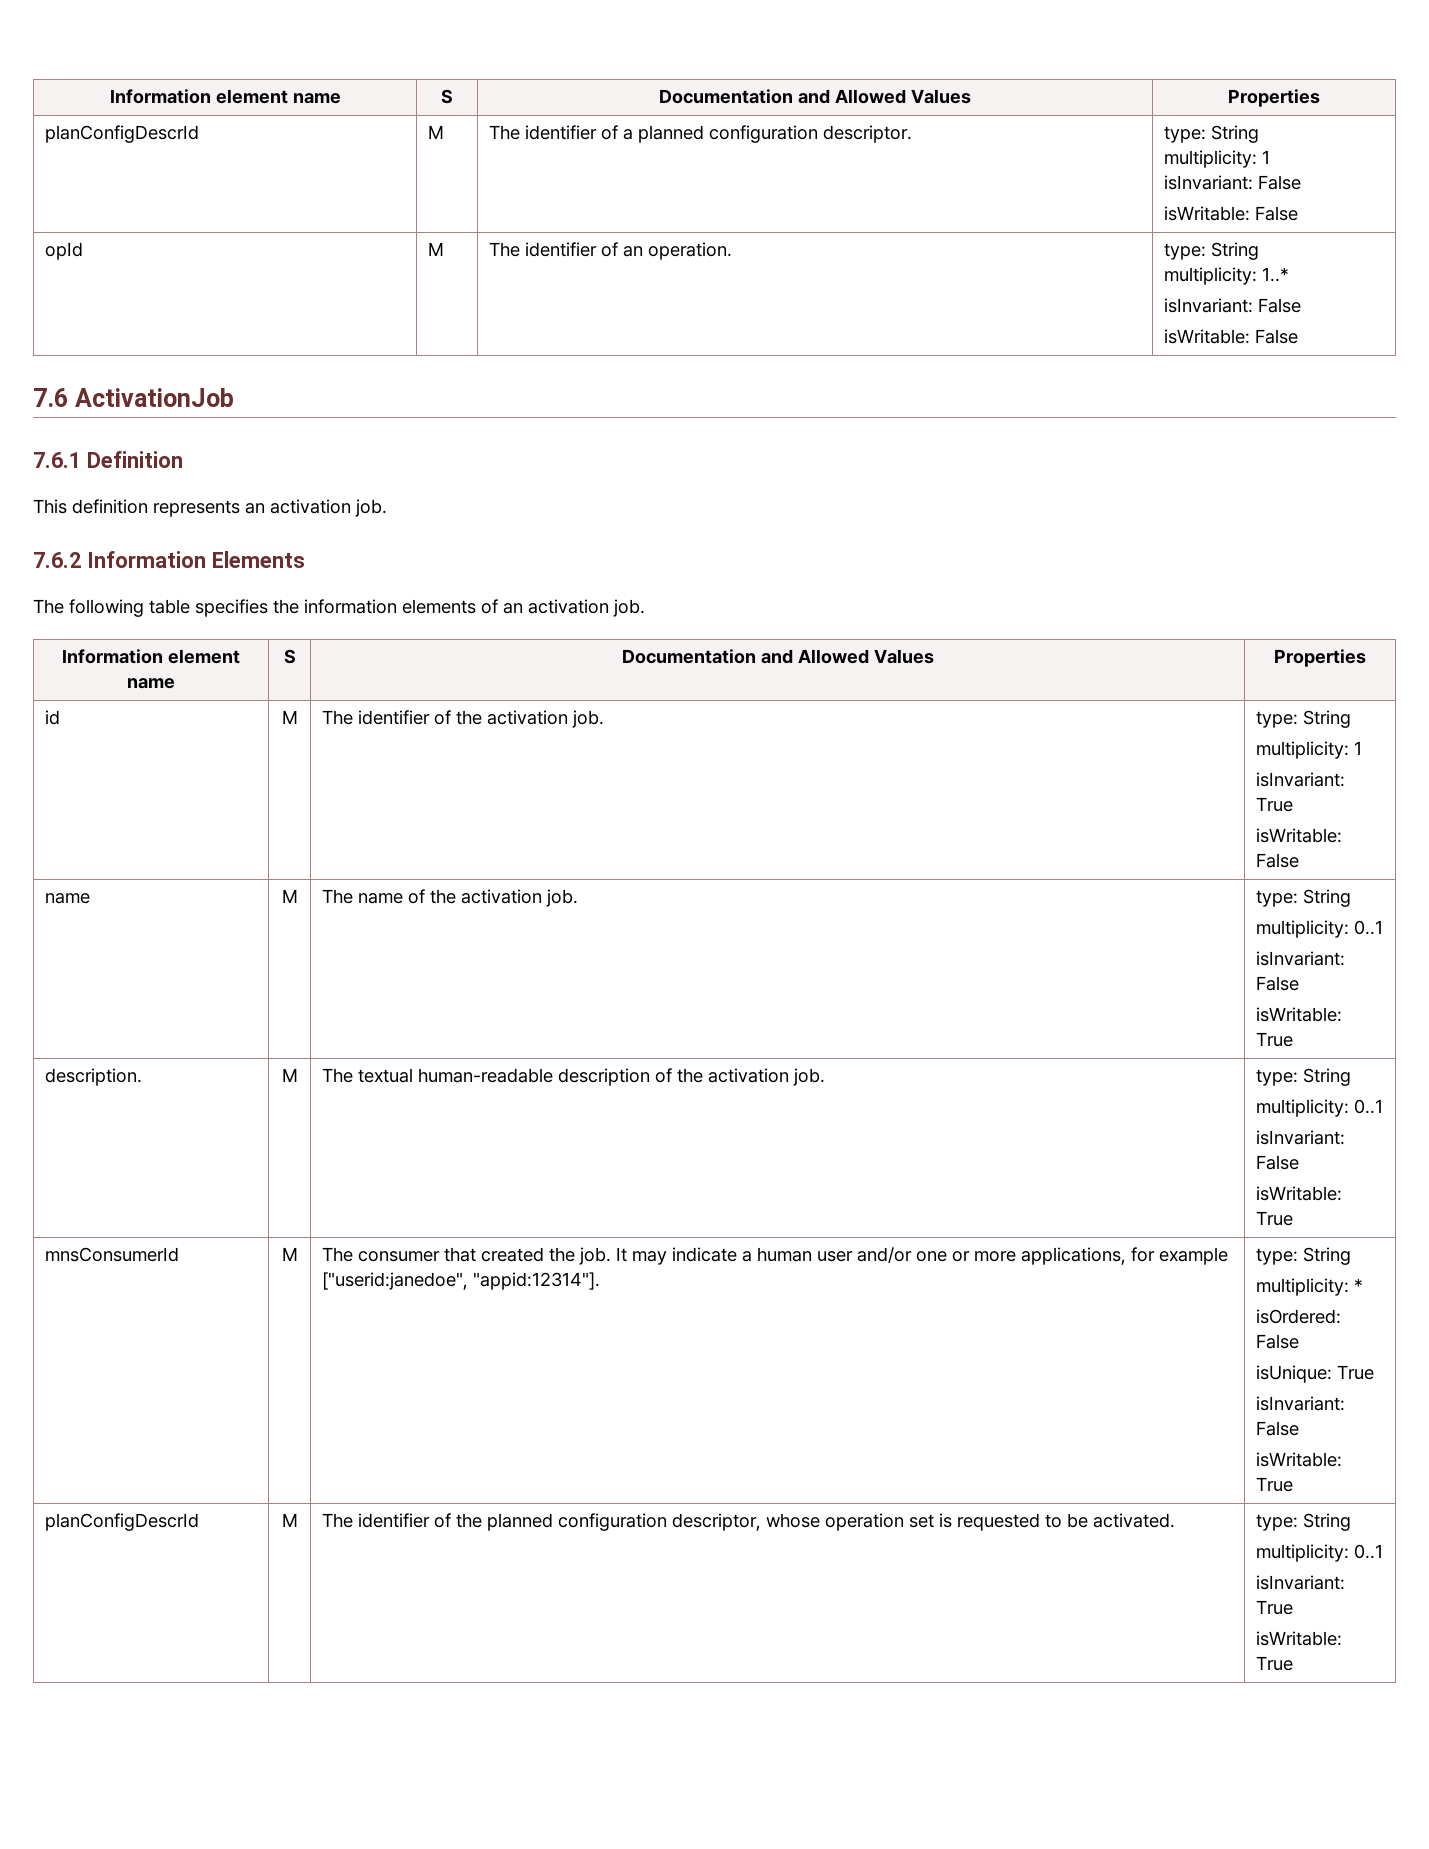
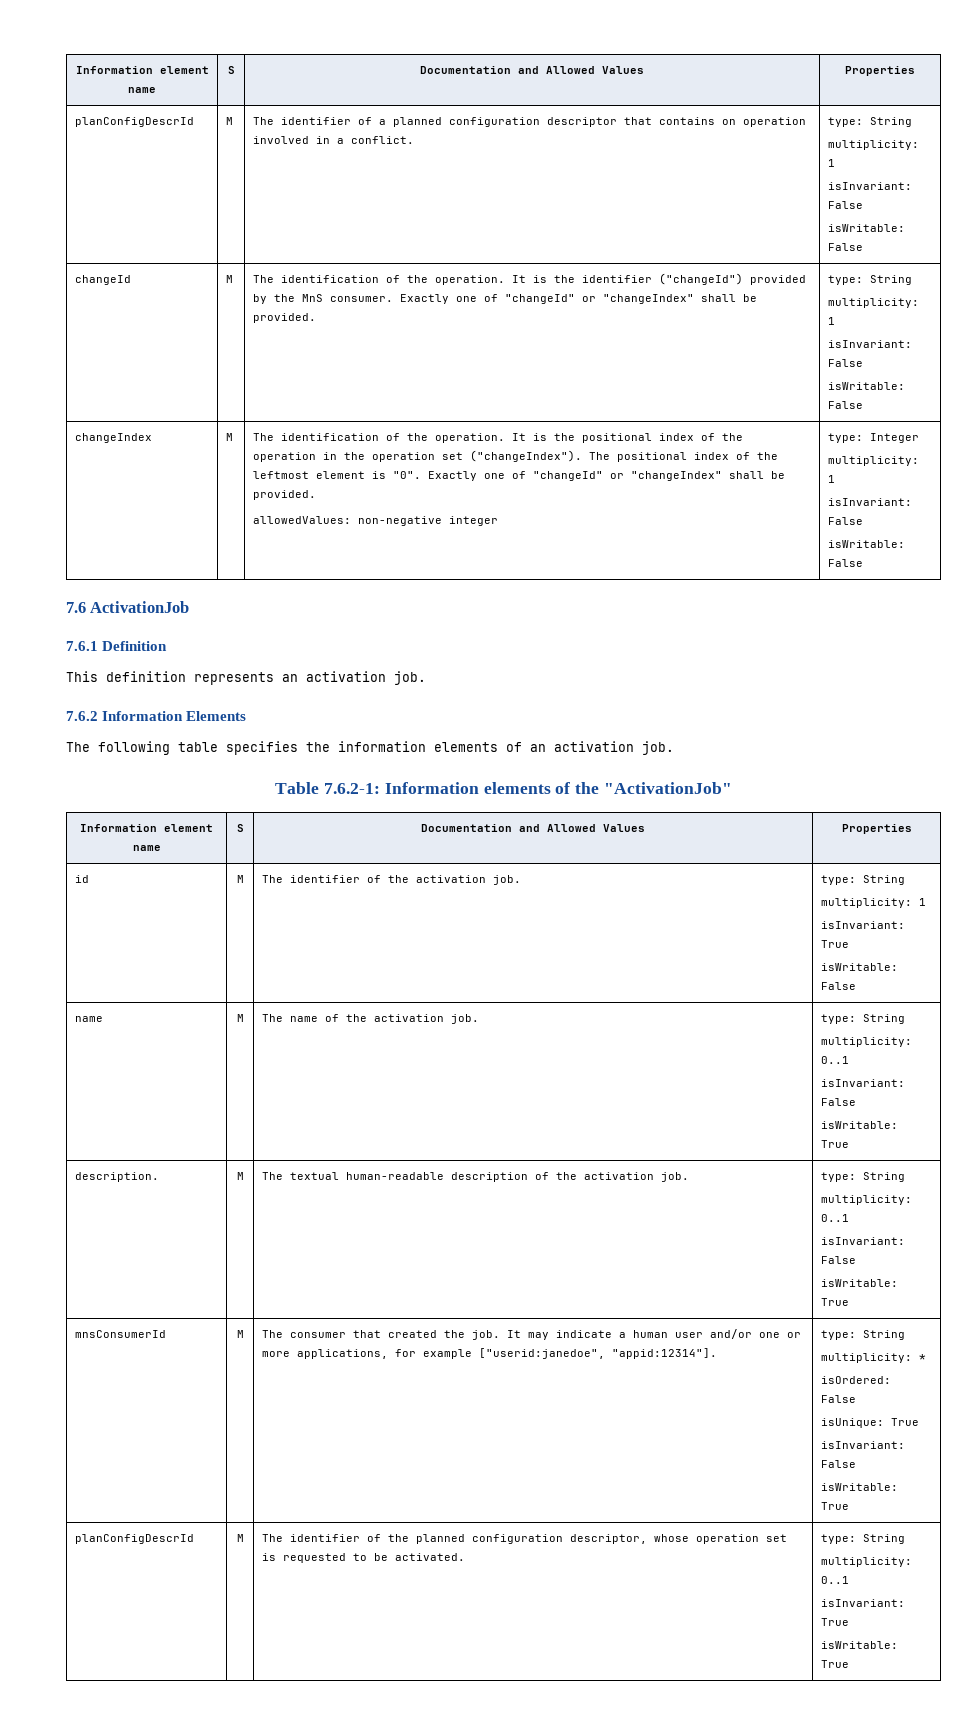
[823,125,913,143] [1164,125,1260,143] [1164,150,1271,168] [1164,175,1302,190] [1164,206,1299,221] [45,242,84,260] [428,242,445,256] [489,242,733,260] [1164,242,1260,260] [1164,267,1290,285] descriptor. | type: String // multiplicity: 1 // isInvariant: False // isWritable: False // opId | M | The identifier of an operation. | type: String // multiplicity: 1..* -> [547,117,807,127] [253,136,415,144] [828,117,913,127] [828,140,920,150] [828,159,836,167] [828,182,913,190] [828,201,864,209] [828,224,906,232] [828,243,864,251] [75,275,132,285] [226,275,234,283] [253,273,807,285] [253,294,758,304] [253,313,317,323] [828,275,913,285] [828,298,920,308] [828,317,836,325] [828,340,913,348] [828,359,864,367] [828,382,906,390] [828,401,864,409] [75,433,153,443] [226,433,234,441] [253,433,744,443] [253,450,779,462] [253,471,786,481] [253,490,317,500] [253,516,499,526] [828,433,920,443] [828,456,920,466] [828,475,836,483] descriptor that contains on operation involved in a conflict. | type: String // multiplicity: 1 // isInvariant: False // isWritable: False // changeId | M | The identification of the operation. It is the identifier ("changeId") provided by the MnS consumer. Exactly one of "changeId" or "changeIndex" shall be provided. | type: String // multiplicity: 1 // isInvariant: False // isWritable: False // changeIndex | M | The identification of the operation. It is the positional index of the operation in the operation set ("changeIndex"). The positional index of the leftmost element is "0". Exactly one of "changeId" or "changeIndex" shall be provided. // allowedValues: non-negative integer | type: Integer // multiplicity: 1
(645, 608) none -> [275,782,732,794] // Table 7.6.2-1: Information elements of the "ActivationJob"

